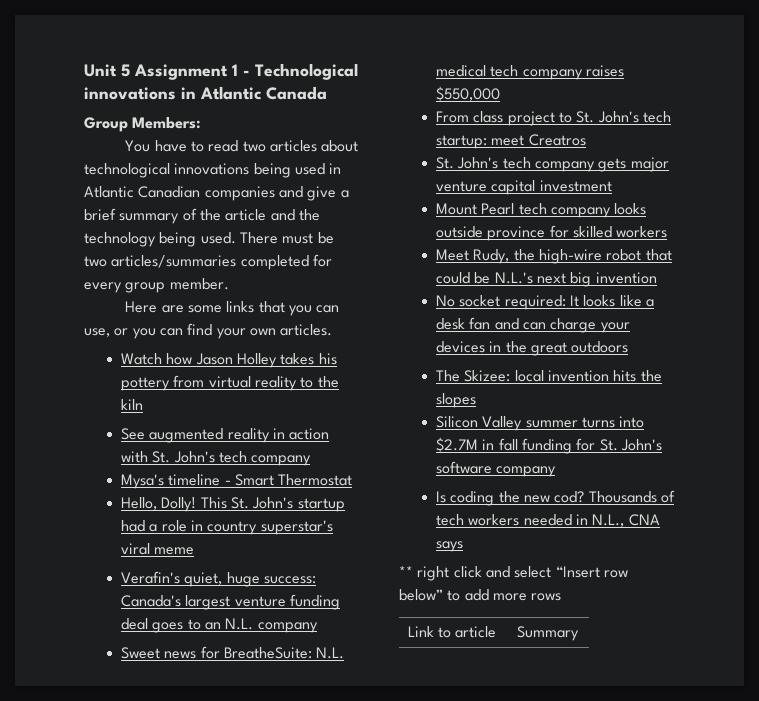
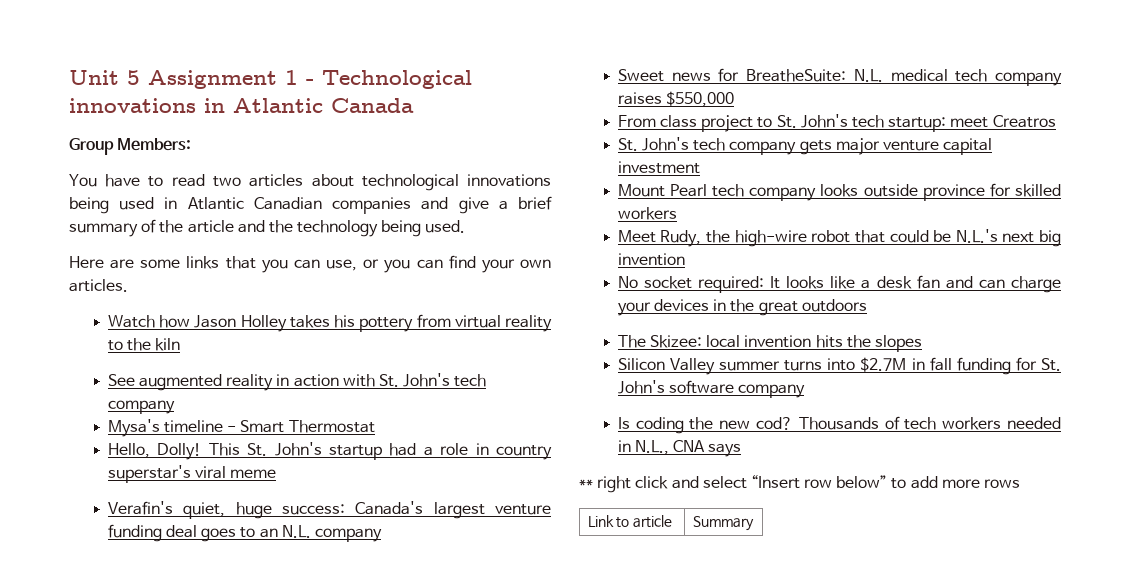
[239,232,334,244] [84,254,332,270] [84,278,229,293] There must be two articles/summaries completed for every group member. -> (466, 226) none

